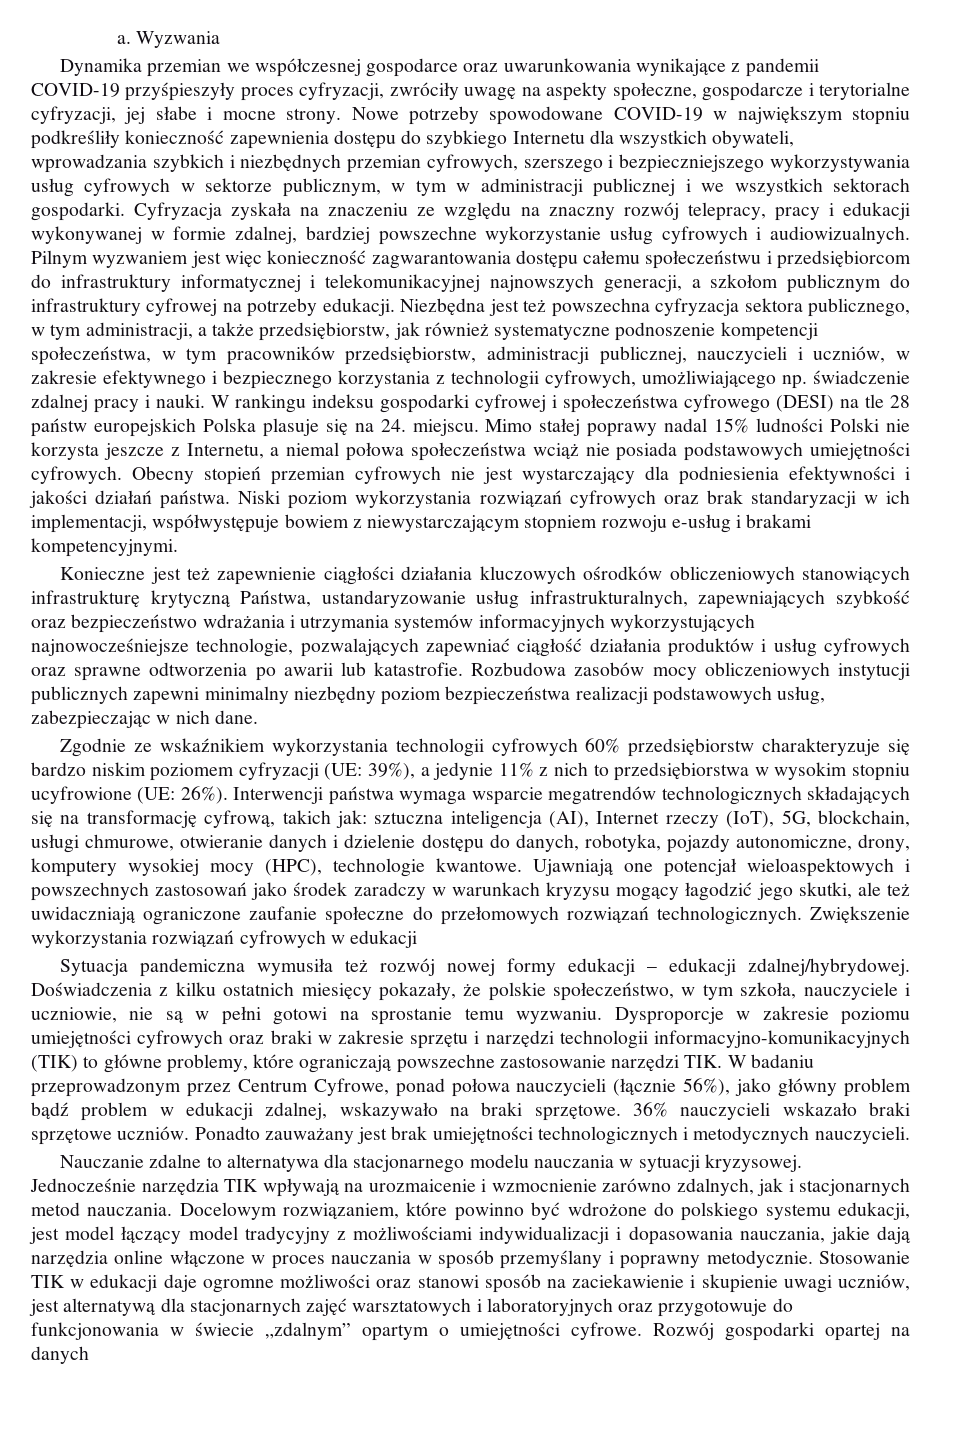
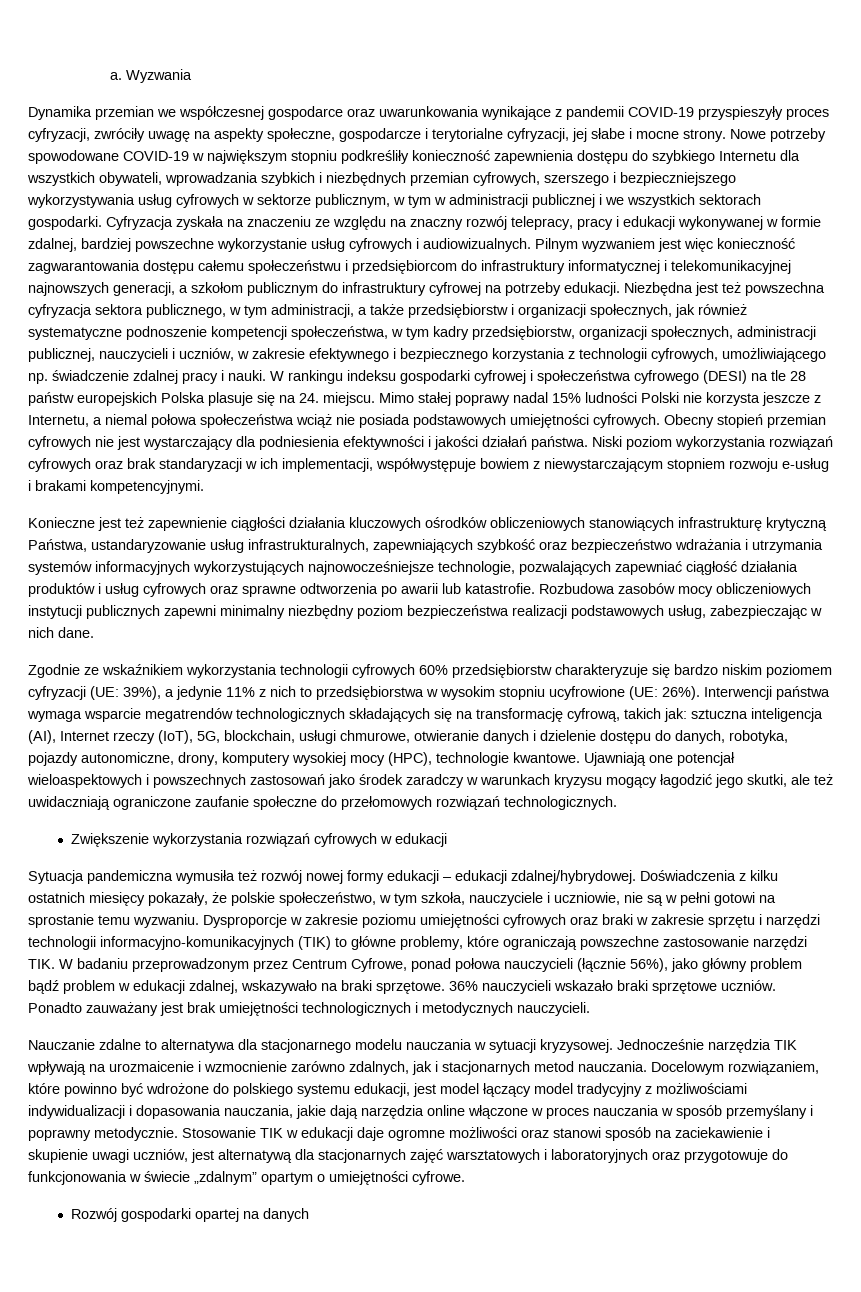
[125,82,236,101] przyśpieszyły -> [698,106,783,120] przyspieszyły
[259,322,391,341] przedsiębiorstw, -> [408,304,672,318] przedsiębiorstw i organizacji społecznych,
[226,346,477,365] pracowników przedsiębiorstw, -> [433,326,733,340] kadry przedsiębiorstw, organizacji społecznych,
(802, 915) none -> (617, 803) //
(642, 1331) none -> (465, 1178) //

